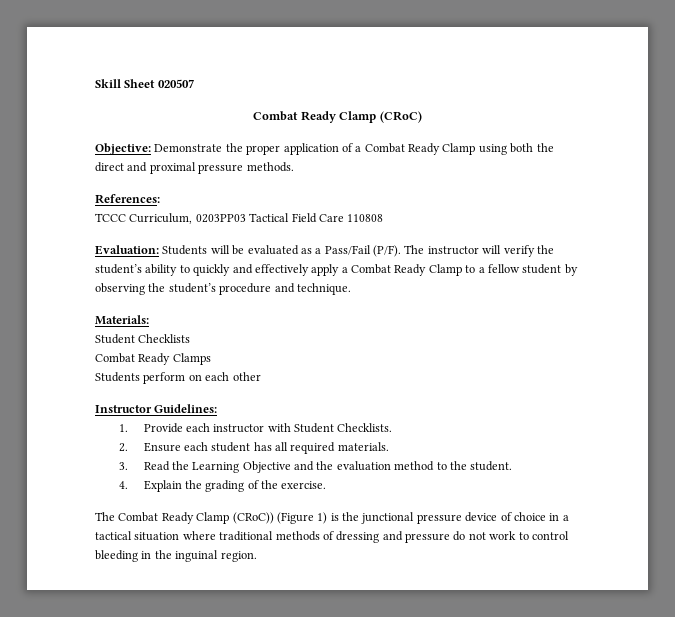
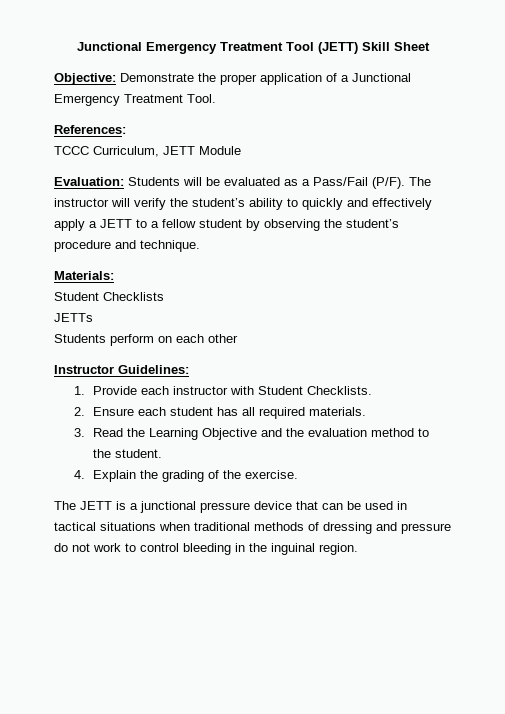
[95,79,194,88] [253,111,422,123] Skill Sheet 020507 // Combat Ready Clamp (CRoC) -> [76,42,430,54] Junctional Emergency Treatment Tool (JETT) Skill Sheet
[364,143,554,155] [95,162,294,174] [95,194,160,204] [95,213,384,224] Combat Ready Clamp using both the direct and proximal pressure methods. // References: // TCCC Curriculum, 0203PP03 Tactical Field Care 110808 -> [352,73,411,82] [54,94,216,106] [54,125,126,134] [54,146,241,157] Junctional Emergency Treatment Tool. // References: // TCCC Curriculum, JETT Module
[351,264,462,276] Combat Ready Clamp -> [100,219,132,228] JETT
[95,353,211,365] Combat Ready Clamps -> [54,313,93,322] JETTs
[118,512,569,524] [95,531,216,541] Combat Ready Clamp (CRoC)) (Figure 1) is the junctional pressure device of choice in a tactical situation where -> [80,501,407,513] [54,522,190,531] JETT is a junctional pressure device that can be used in tactical situations when

